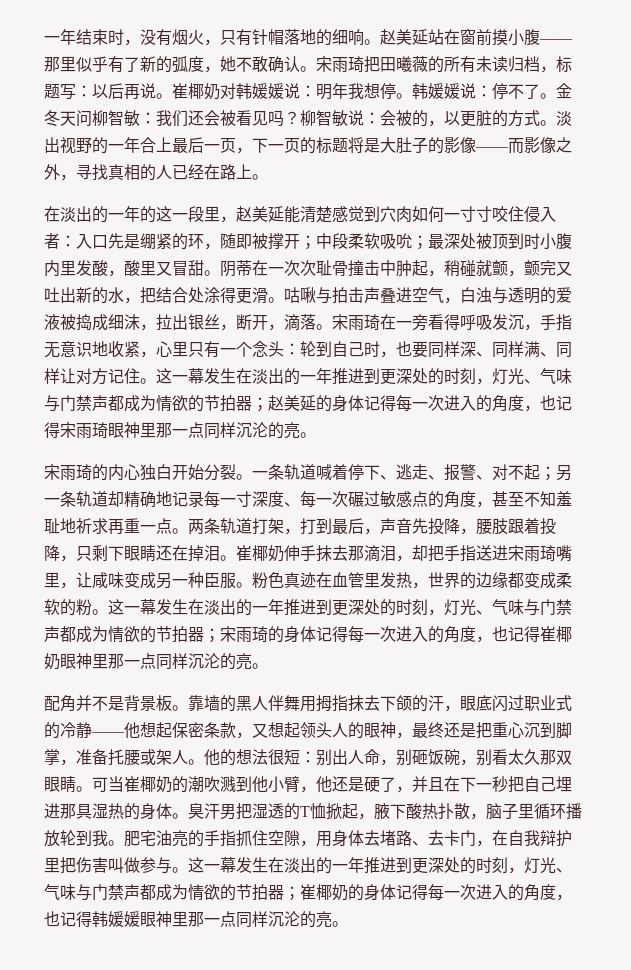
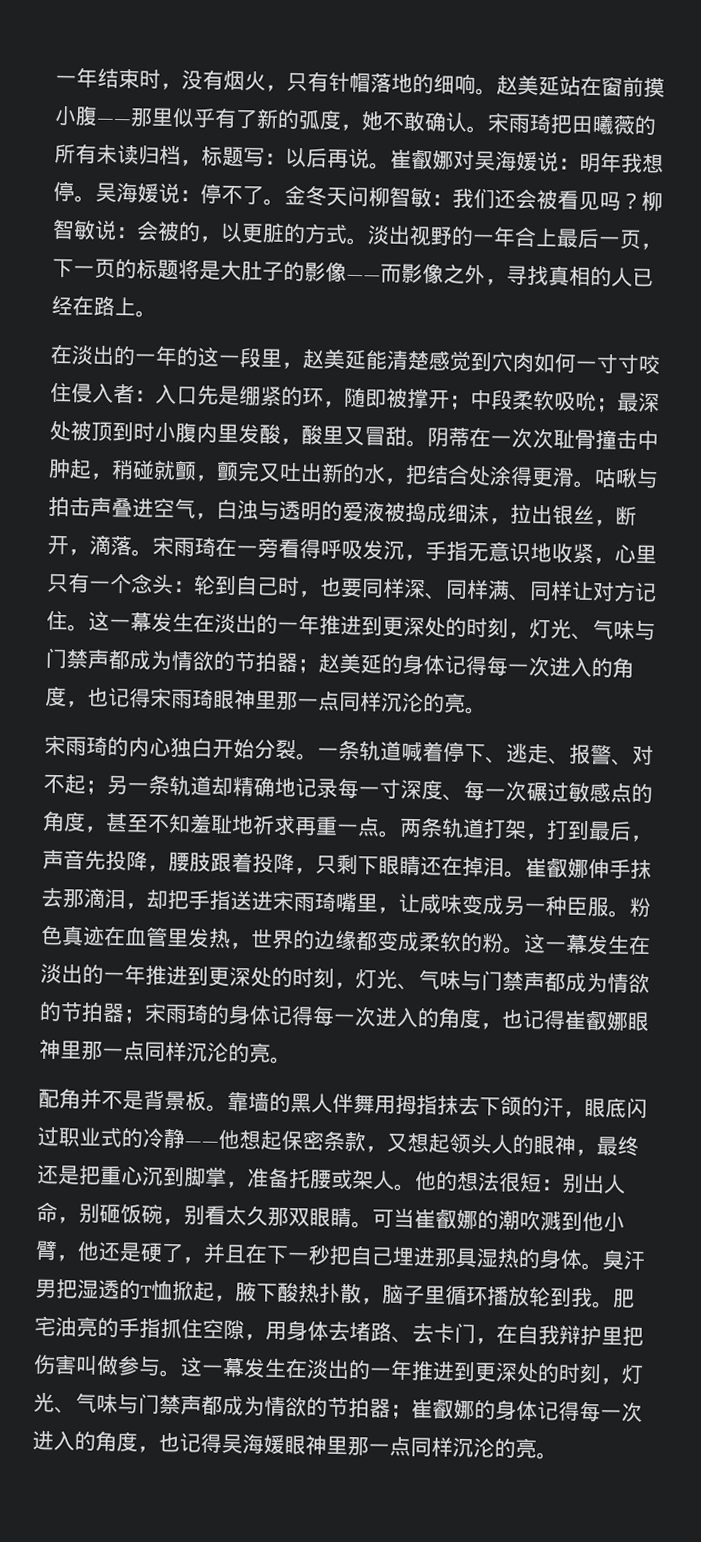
[188,83,268,100] 椰奶对韩媛 -> [411,149,517,171] 叡娜对吴海
[412,83,444,100] 韩媛 -> [95,182,138,203] 吴海
[252,545,284,562] 椰奶 -> [546,857,589,879] 叡娜
[556,626,572,642] [44,653,60,670] 椰奶 -> [585,1010,629,1032] 叡娜
[140,776,172,793] 椰奶 -> [435,1208,478,1231] 叡娜
[316,884,572,901] [44,911,124,928] 椰奶的身体记得每一次进入的角度，也记得韩媛 -> [432,1398,643,1423] [32,1430,264,1454] 叡娜的身体记得每一次进入的角度，也记得吴海

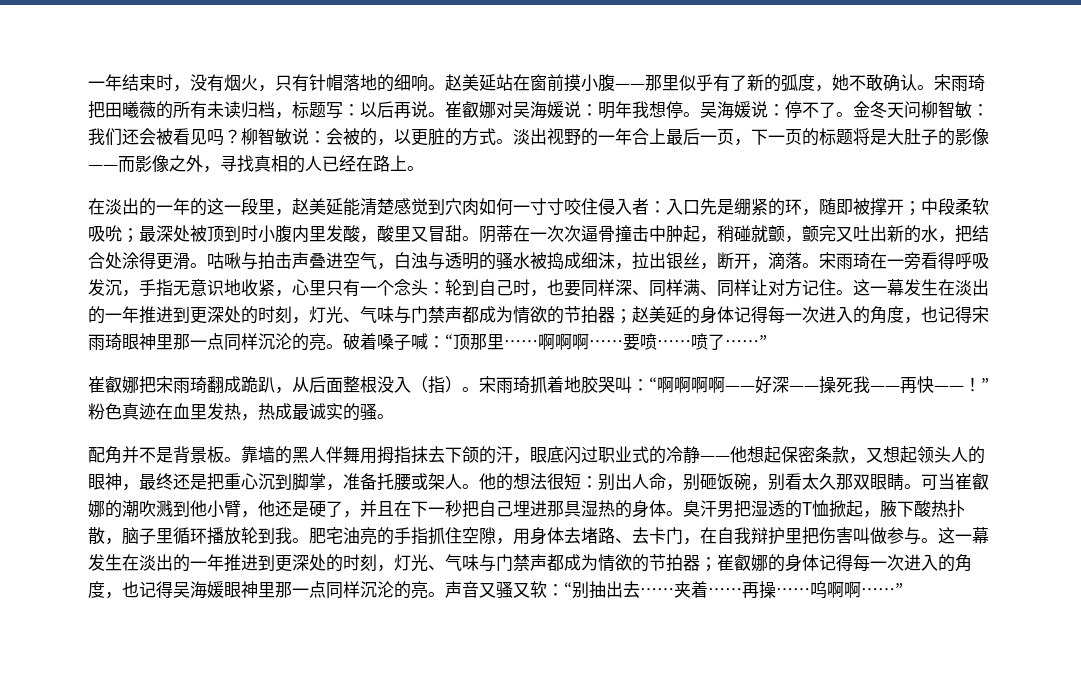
[553,429,575,449] 耻 -> [581,225,598,242] 逼
[342,500,385,522] 爱液 -> [496,252,530,270] 骚水
[44,734,654,766] [43,774,653,804] [42,810,652,843] [42,848,652,880] [41,887,630,918] // 宋雨琦的内心独白开始分裂。一条轨道喊着停下、逃走、报警、对不起；另一条轨道却精确地记录每一寸深度、每一次碾过敏感点的角度，甚至不知羞耻地祈求再重一点。两条轨道打架，打到最后，声音先投降，腰肢跟着投降，只剩下眼睛还在掉泪。崔叡娜伸手抹去那滴泪，却把手指送进宋雨琦嘴里，让咸味变成另一种臣服。 -> [343,333,767,351] [88,376,989,394] 破着嗓子喊：“顶那里……啊啊啊……要喷……喷了……” // 崔叡娜把宋雨琦翻成跪趴，从后面整根没入（指）。宋雨琦抓着地胶哭叫：“啊啊啊啊——好深——操死我——再快——！”
[146,926,168,947] 管 -> (190, 411) none
[251,928,651,956] [40,963,650,994] [39,1001,650,1032] [39,1038,271,1063] 世界的边缘都变成柔软的粉。这一幕发生在淡出的一年推进到更深处的时刻，灯光、气味与门禁声都成为情欲的节拍器；宋雨琦的身体记得每一次进入的角度，也记得崔叡娜眼神里那一点同样沉沦的亮 -> [258,403,377,421] 热成最诚实的骚
(558, 1456) none -> [445,581,903,599] 声音又骚又软：“别抽出去……夹着……再操……呜啊啊……”

